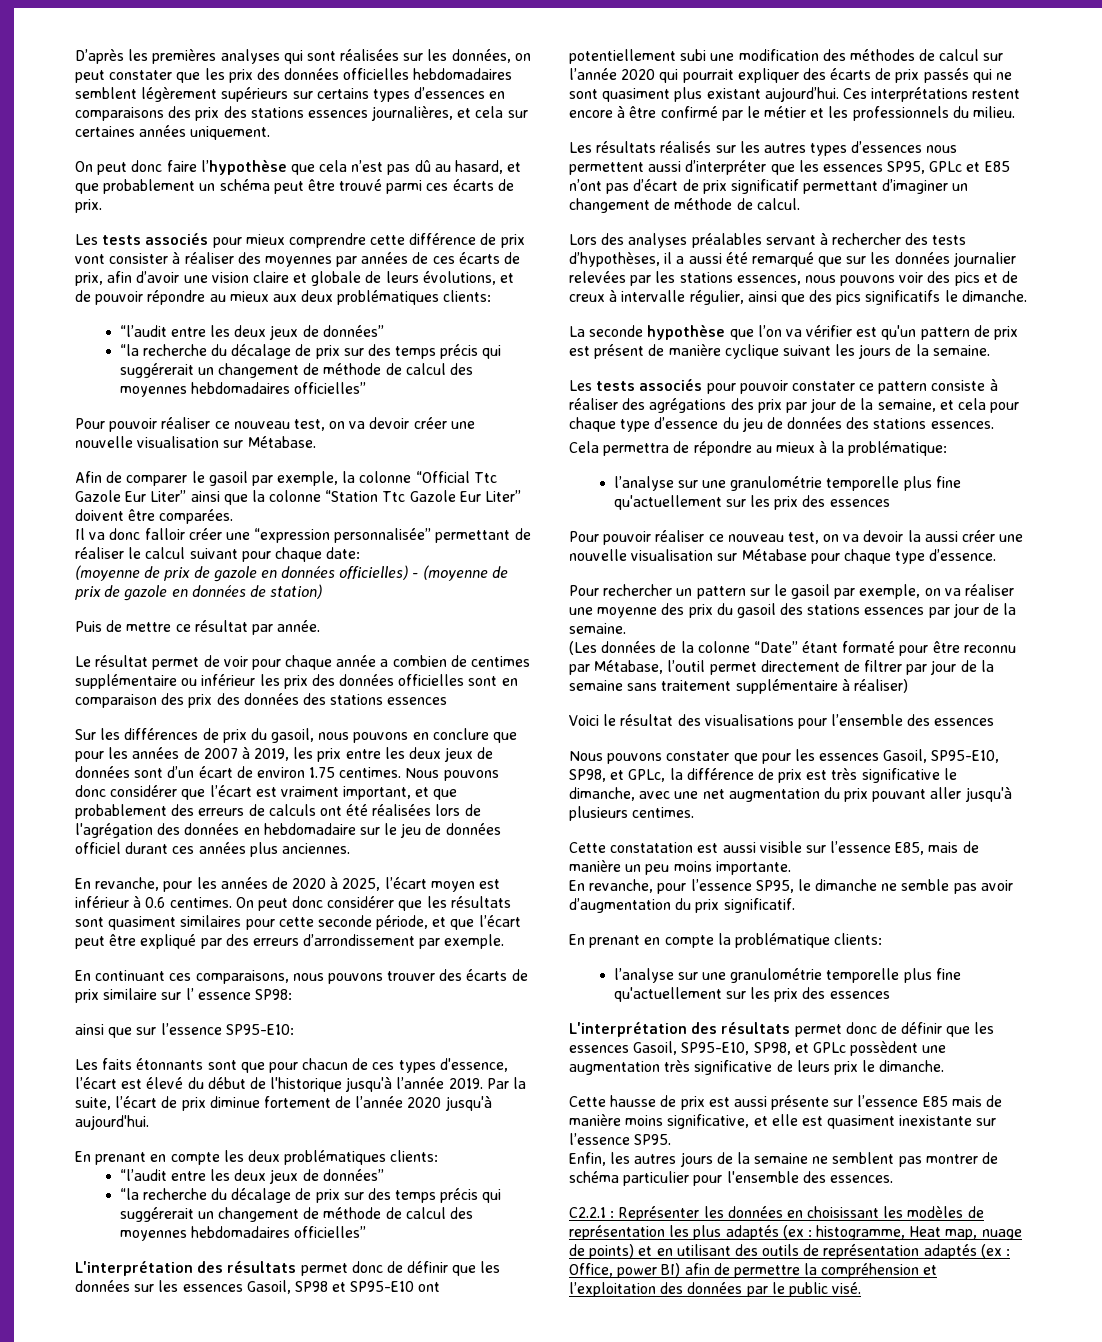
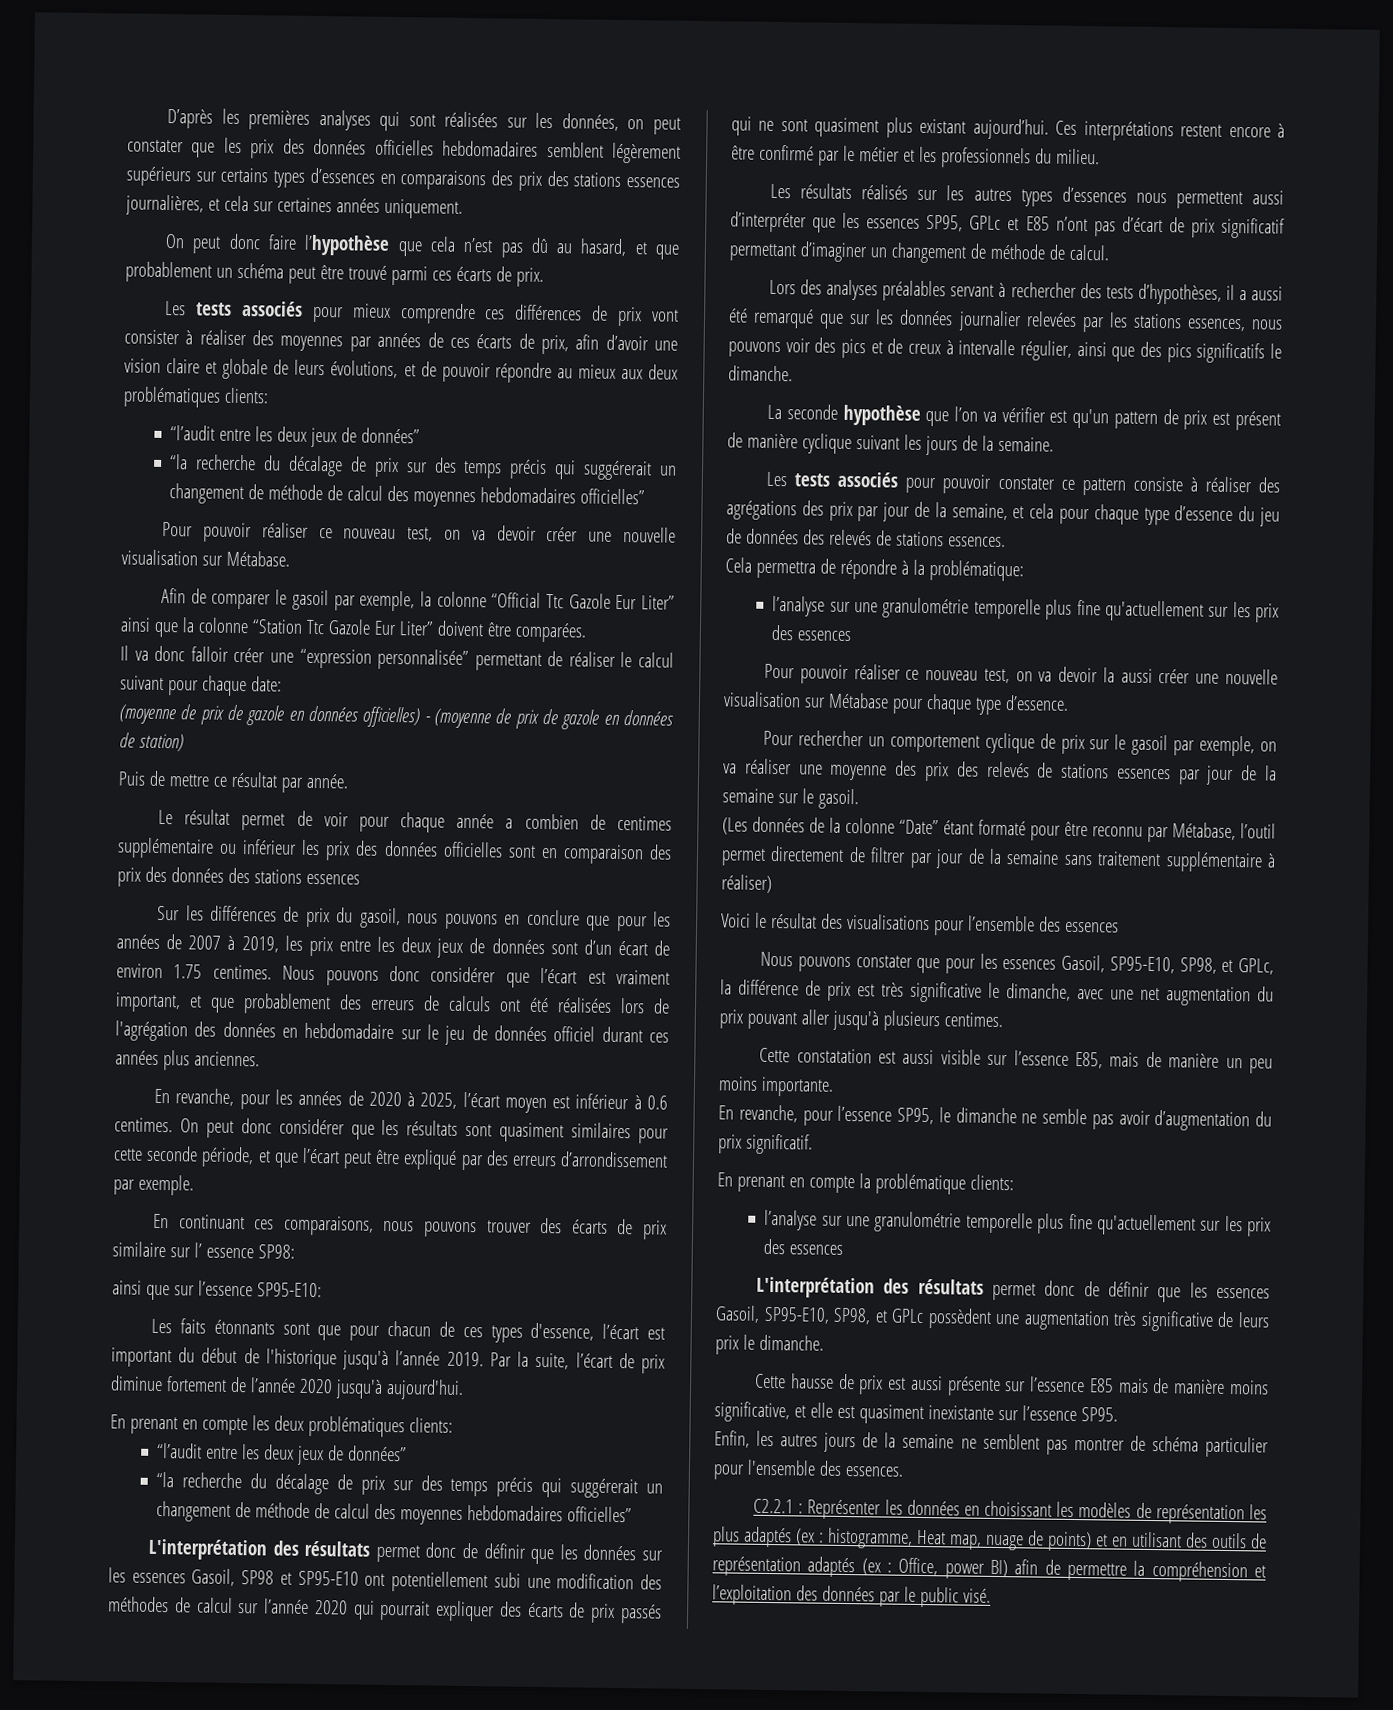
[370,233,477,245] cette différence -> [484,304,583,321] ces différences
[146,1077,184,1089] élevé -> [111,1347,172,1368] important
(870, 423) none -> [828,529,892,546] relevés de
[755,442,815,453] au mieux -> (897, 569) none
[696,586,746,599] pattern -> [889,732,1085,755] comportement cyclique de prix
[716,603,804,618] du gasoil des -> [956,761,1054,778] des relevés de
[569,623,626,634] semaine. -> [722,788,859,810] semaine sur le gasoil.

